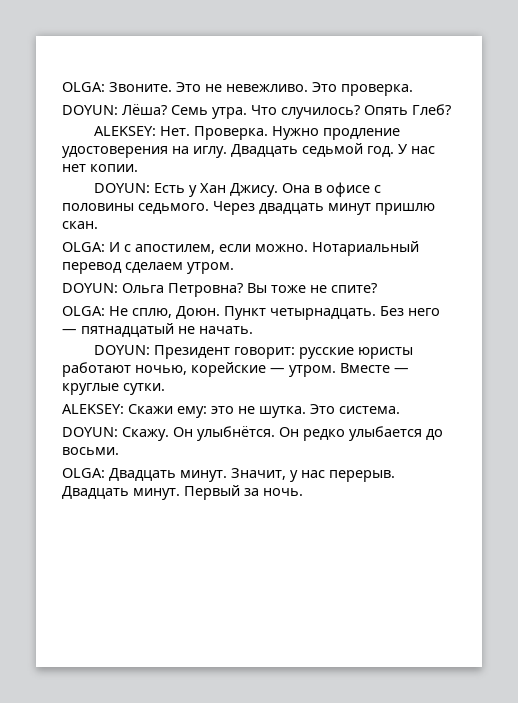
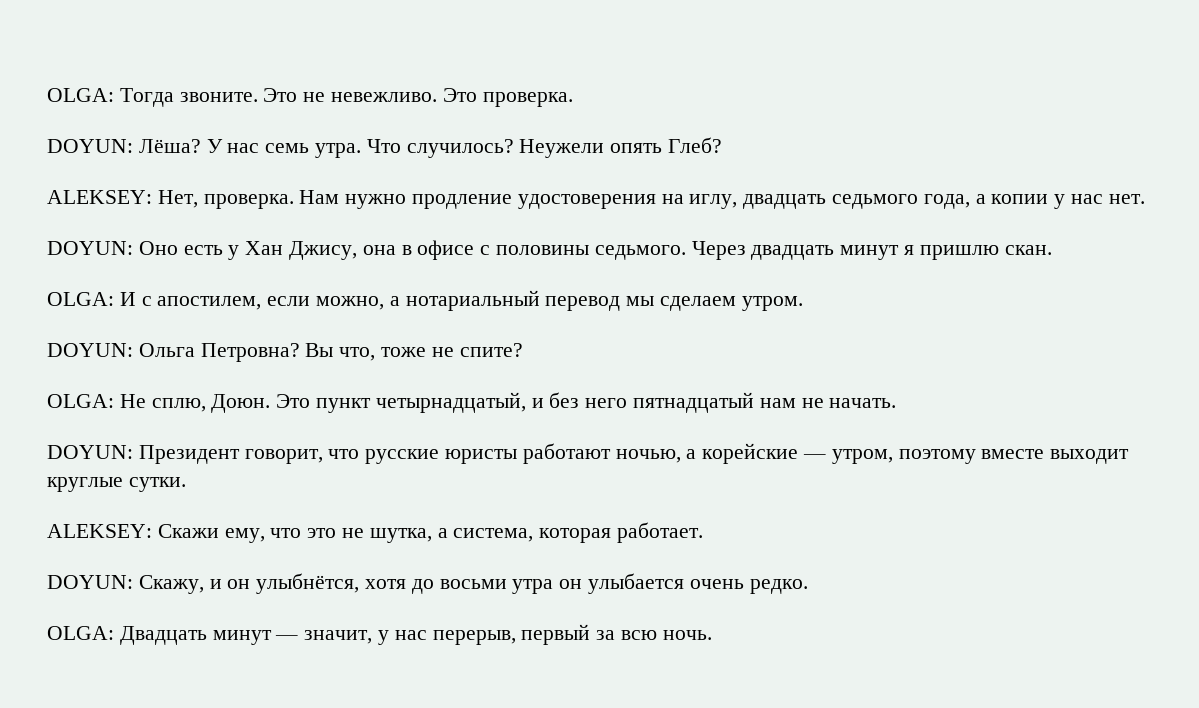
[62,82,172,92] OLGA: Звоните. -> [47,88,258,107] OLGA: Тогда звоните.
[171,105,208,115] Семь -> [206,139,310,153] У нас семь
[364,105,408,115] Опять -> [519,139,663,158] Неужели опять
[160,126,401,140] [62,143,435,158] [62,164,138,172] [94,183,311,197] Нет. Проверка. Нужно продление удостоверения на иглу. Двадцать седьмой год. У нас нет копии. // DOYUN: Есть у Хан Джису. Она -> [157,190,1145,209] [47,241,396,260] Нет, проверка. Нам нужно продление удостоверения на иглу, двадцать седьмого года, а копии у нас нет. // DOYUN: Оно есть у Хан Джису, она
(371, 209) none -> [904,245,915,255] я
[255,241,419,256] [62,262,122,274] можно. Нотариальный перевод -> [316,290,655,311] можно, а нотариальный перевод мы
(267, 288) none -> [339,347,376,361] что,
[224,306,440,320] [62,323,174,337] Пункт четырнадцать. Без него — пятнадцатый -> [276,392,796,413] Это пункт четырнадцатый, и без него пятнадцатый нам
[234,347,296,359] говорит: -> [244,449,360,464] говорит, что
(187, 370) none -> [686,449,697,459] а
[289,363,409,377] утром. Вместе — -> [831,449,1130,464] утром, поэтому вместе выходит
[177,404,400,418] [62,426,443,441] [62,447,119,455] [62,468,395,482] [62,485,259,500] ему: это не шутка. Это система. // DOYUN: Скажу. Он улыбнётся. Он редко улыбается до восьми. // OLGA: Двадцать минут. Значит, у нас перерыв. Двадцать минут. Первый за -> [224,522,704,543] [47,573,808,594] [47,624,658,645] ему, что это не шутка, а система, которая работает. // DOYUN: Скажу, и он улыбнётся, хотя до восьми утра он улыбается очень редко. // OLGA: Двадцать минут — значит, у нас перерыв, первый за всю

